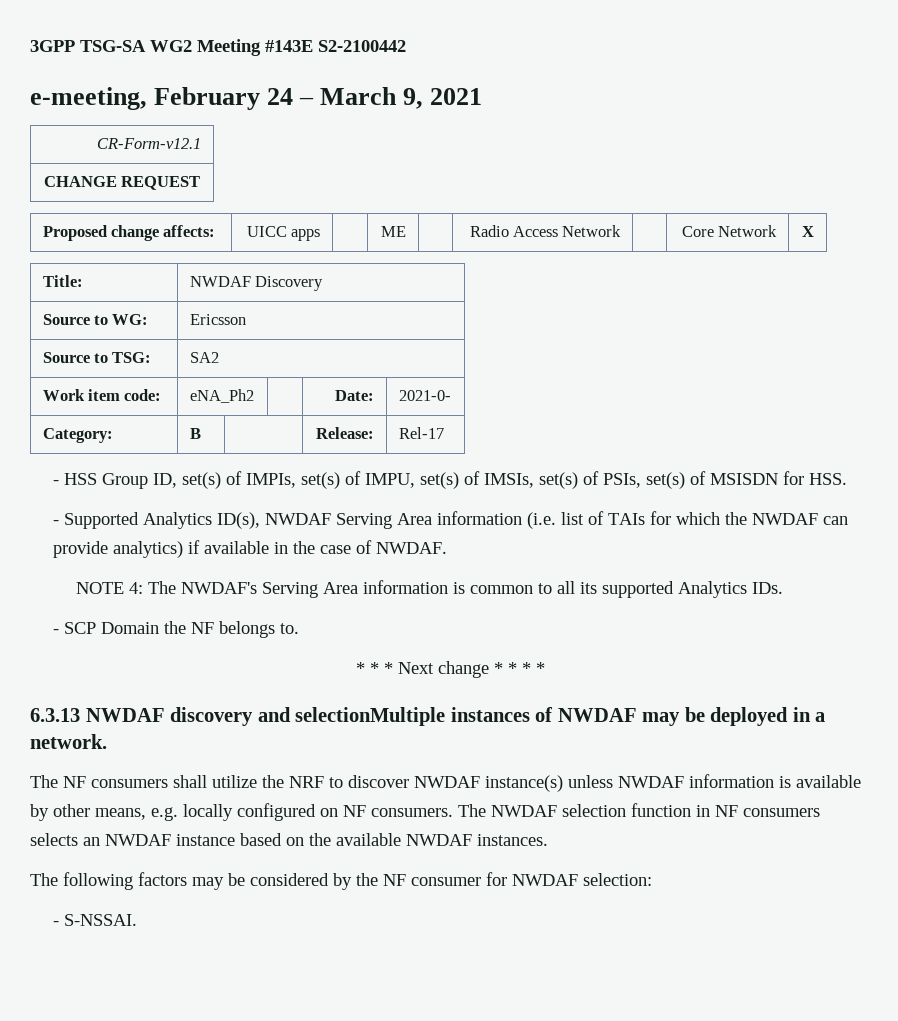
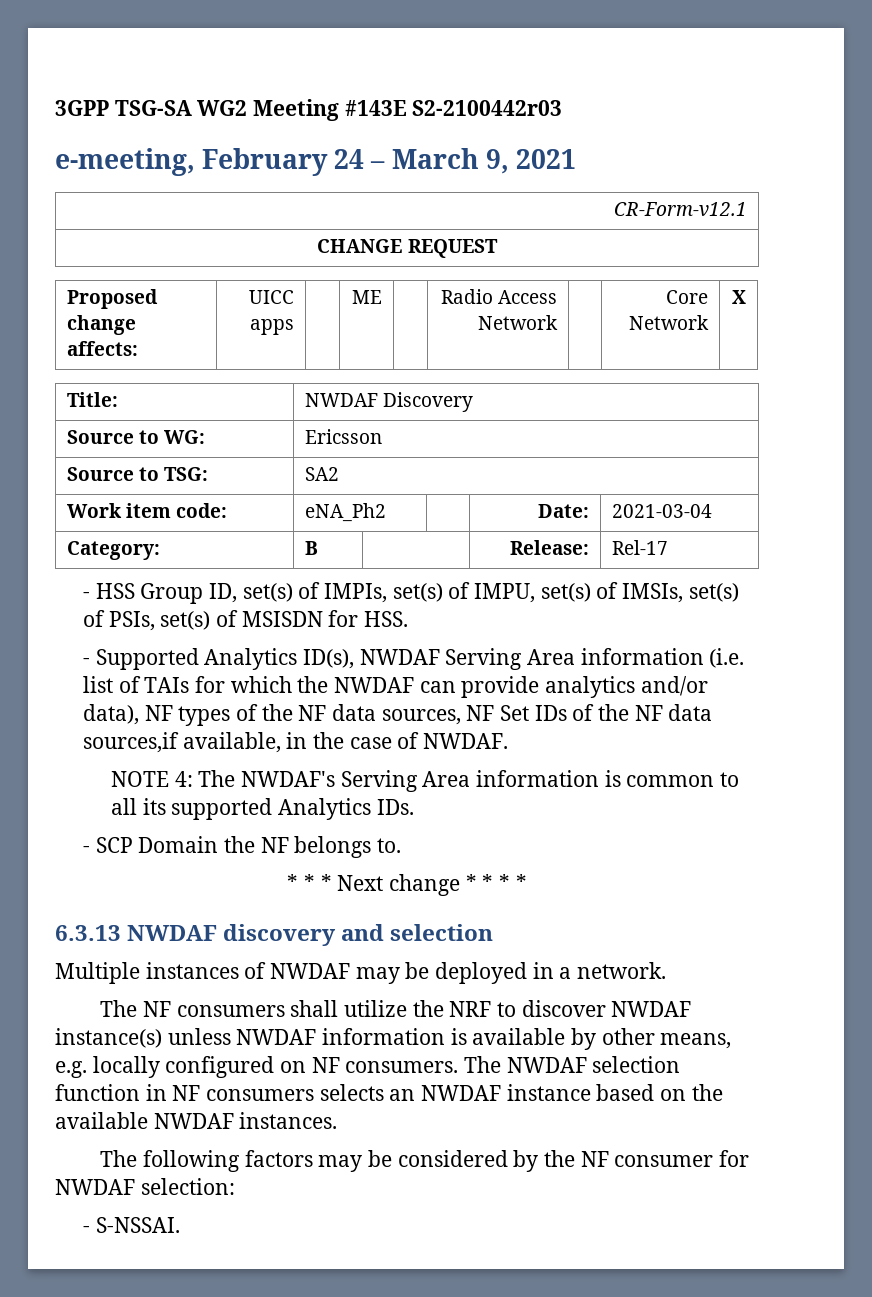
[318,40,406,52] S2-2100442 -> [412,100,563,116] S2-2100442r03
[398,390,451,401] 2021-0- -> [611,504,712,518] 2021-03-04
[112,540,269,558] analytics) if available -> [544,676,708,698] [82,704,713,726] [82,732,281,753] analytics and/or data), NF types of the NF data sources, NF Set IDs of the NF data sources,if available,
[295,707,446,726] selectionMultiple -> [390,924,494,941] [55,962,140,984] selection // Multiple

